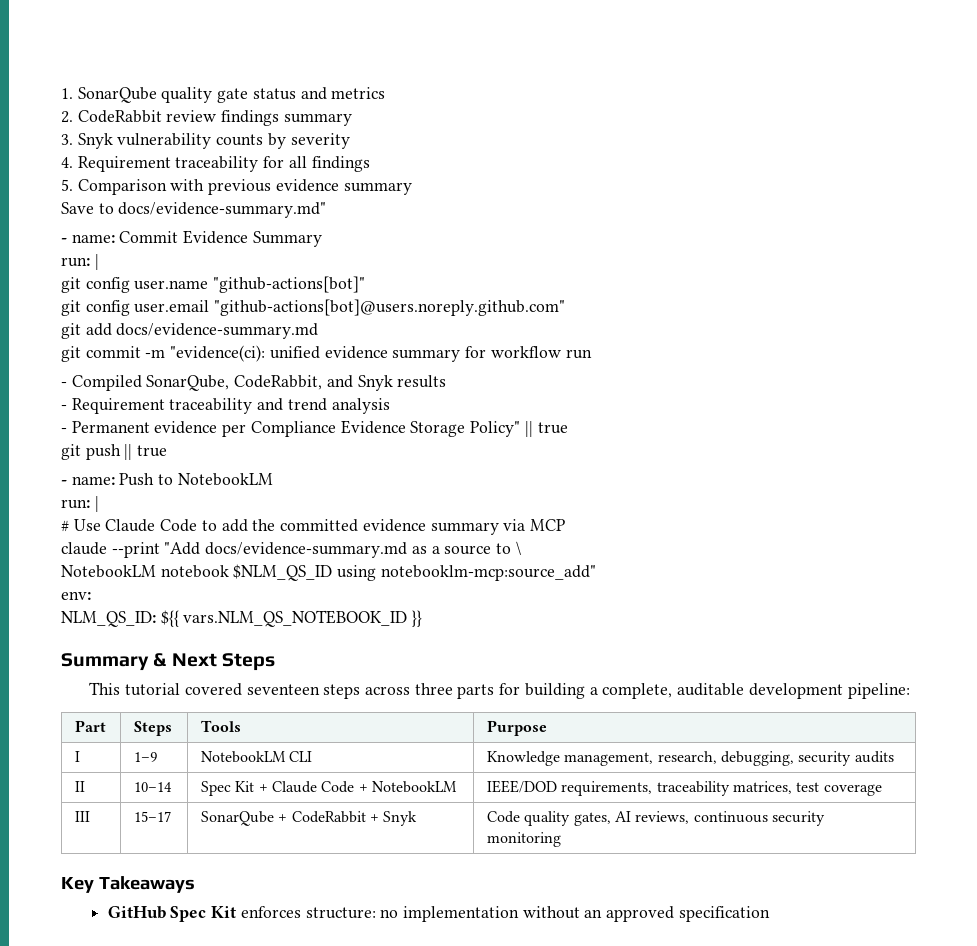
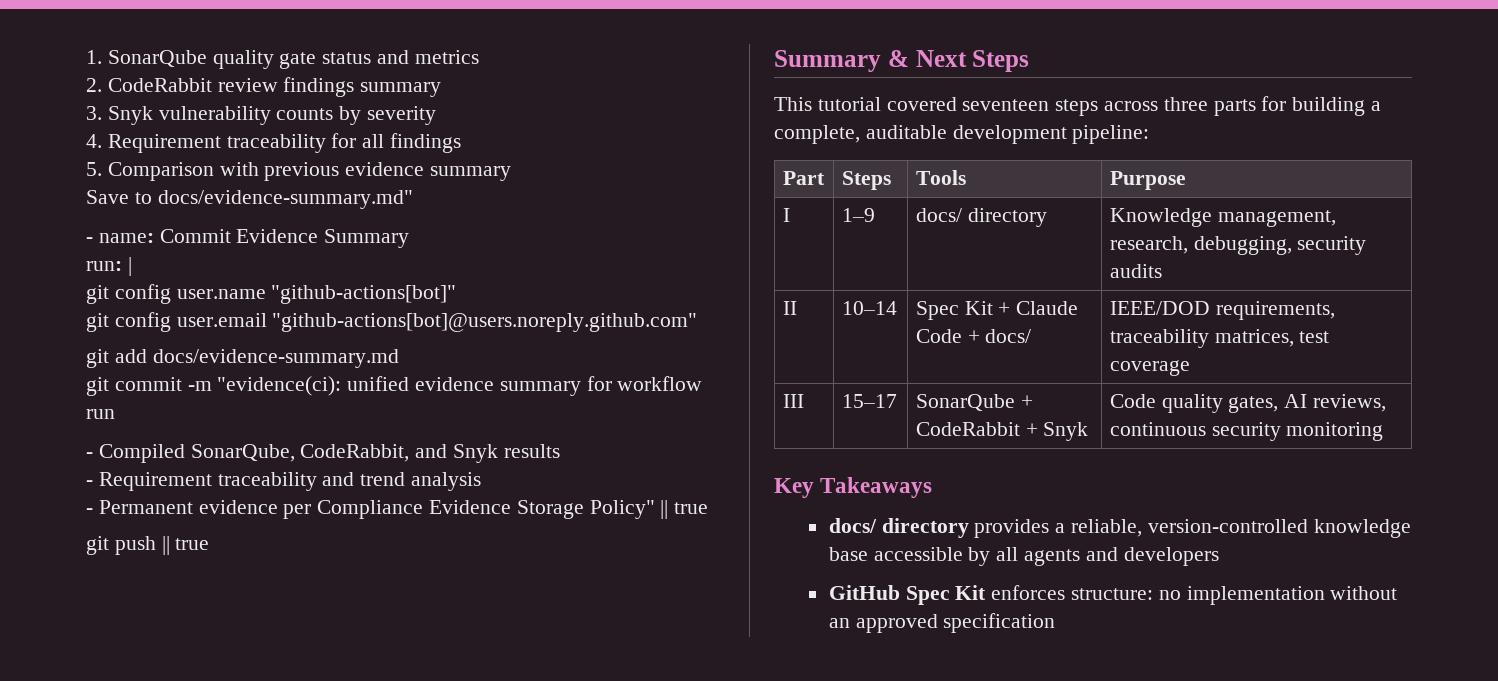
[61,473,273,486] [61,496,99,512] [61,519,565,535] [61,541,521,558] [61,564,596,581] [61,591,91,600] [61,610,423,627] // - name: Push to NotebookLM // run: | // # Use Claude Code to add the committed evidence summary via MCP // claude --print "Add docs/evidence-summary.md as a source to \ // NotebookLM notebook $NLM_QS_ID using notebooklm-mcp:source_add" // env: // NLM_QS_ID: ${{ vars.NLM_QS_NOTEBOOK_ID }} -> (210, 544) none
[200,751,313,763] NotebookLM CLI -> [915,208,1047,227] docs/ directory
[371,781,457,793] NotebookLM -> [985,329,1032,343] docs/
(195, 884) none -> [828,518,1411,538] [828,547,1219,566] // docs/ directory provides a reliable, version-controlled knowledge base accessible by all agents and developers

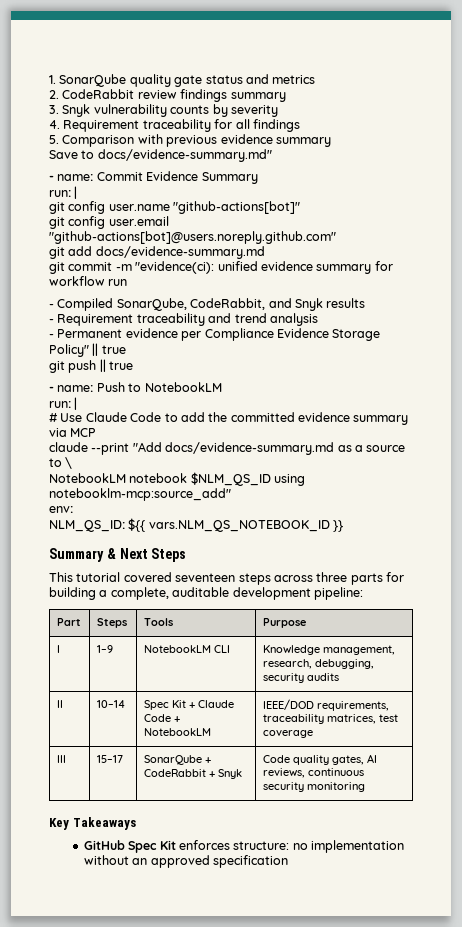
(210, 544) none -> [49,382,222,392] [49,397,78,410] [49,412,409,425] [49,428,97,437] [49,442,406,455] [49,457,73,469] [49,472,306,486] [49,488,231,501] [49,506,73,513] [49,518,344,532] // - name: Push to NotebookLM // run: | // # Use Claude Code to add the committed evidence summary via MCP // claude --print "Add docs/evidence-summary.md as a source to \ // NotebookLM notebook $NLM_QS_ID using notebooklm-mcp:source_add" // env: // NLM_QS_ID: ${{ vars.NLM_QS_NOTEBOOK_ID }}
[915,208,1047,227] docs/ directory -> [143,645,230,653] NotebookLM CLI
[985,329,1032,343] docs/ -> [143,728,211,736] NotebookLM
[828,518,1411,538] [828,547,1219,566] // docs/ directory provides a reliable, version-controlled knowledge base accessible by all agents and developers -> (136, 823) none

